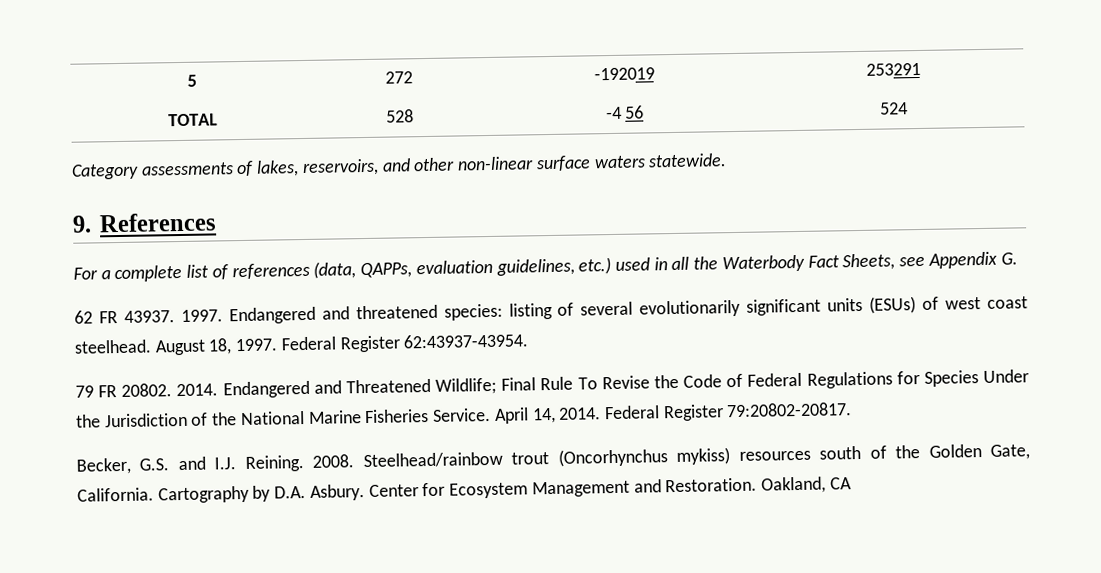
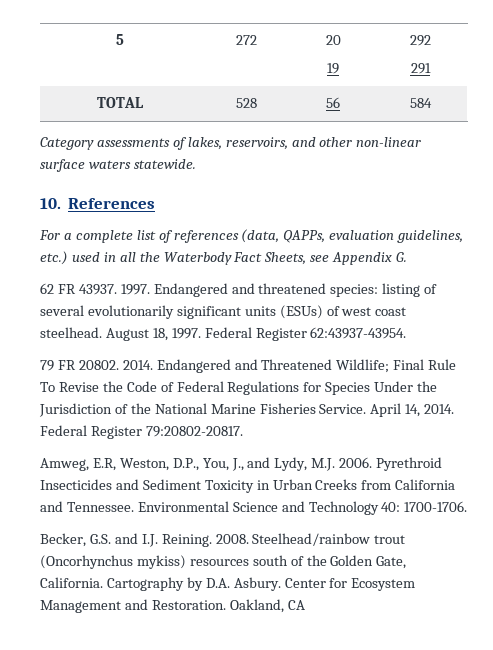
[593,67,655,81] [865,62,921,76] -192019 | 253291 -> [325,35,341,45] [327,63,339,74] [409,35,431,46] [410,63,431,74] 20 // 19 | 292 // 291
[605,106,622,120] -4 -> (257, 103) none
[879,102,908,115] 524 -> [409,98,432,108] 584
[72,215,92,233] 9. -> [40,198,61,209] 10.
(853, 410) none -> [40,457,443,471] [40,479,456,493] [40,501,468,515] // Amweg, E.R, Weston, D.P., You, J., and Lydy, M.J. 2006. Pyrethroid Insecticides and Sediment Toxicity in Urban Creeks from California and Tennessee. Environmental Science and Technology 40: 1700-1706.

